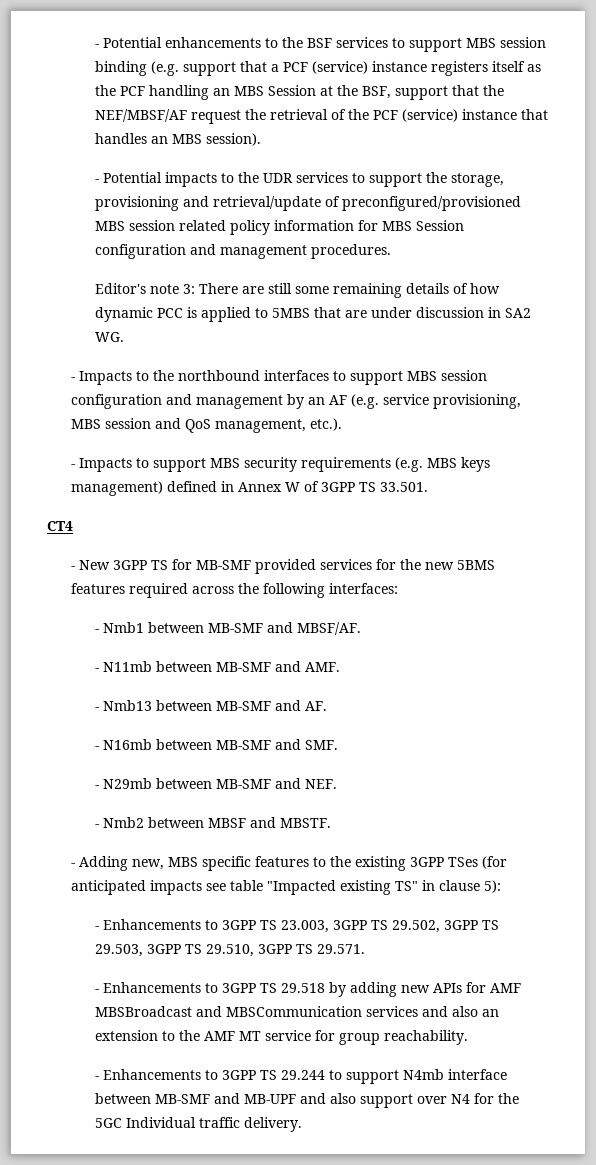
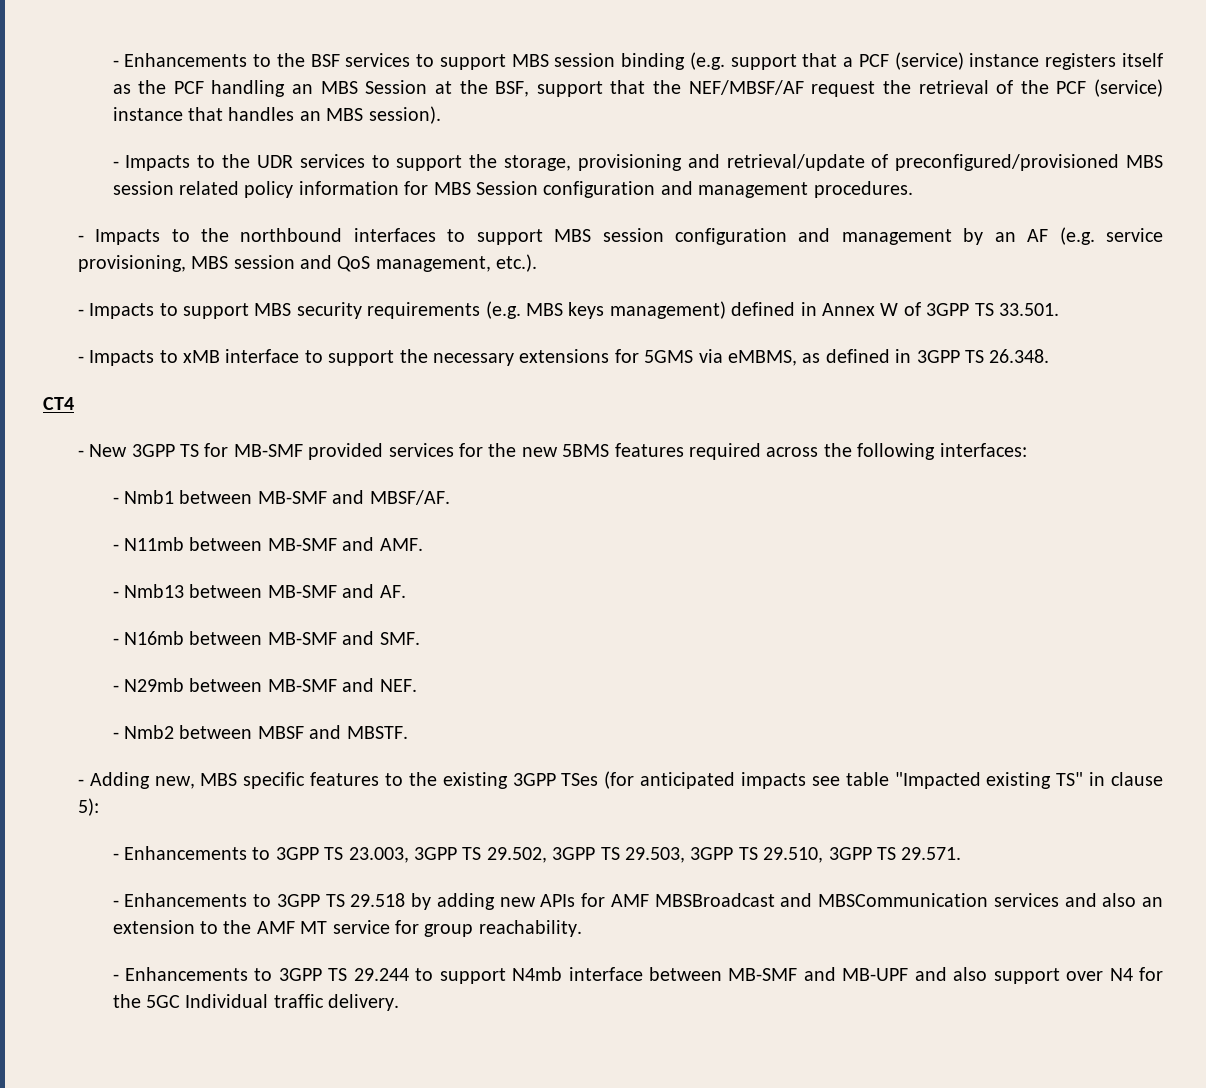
[94,37,261,48] - Potential enhancements -> [112,53,248,67] - Enhancements
[102,172,217,187] Potential impacts -> [125,155,191,171] Impacts
[94,283,500,298] [94,307,531,322] [94,332,124,342] // Editor's note 3: There are still some remaining details of how dynamic PCC is applied to 5MBS that are under discussion in SA2 WG. -> (913, 189) none
(428, 487) none -> [77,349,1050,366] // - Impacts to xMB interface to support the necessary extensions for 5GMS via eMBMS, as defined in 3GPP TS 26.348.

